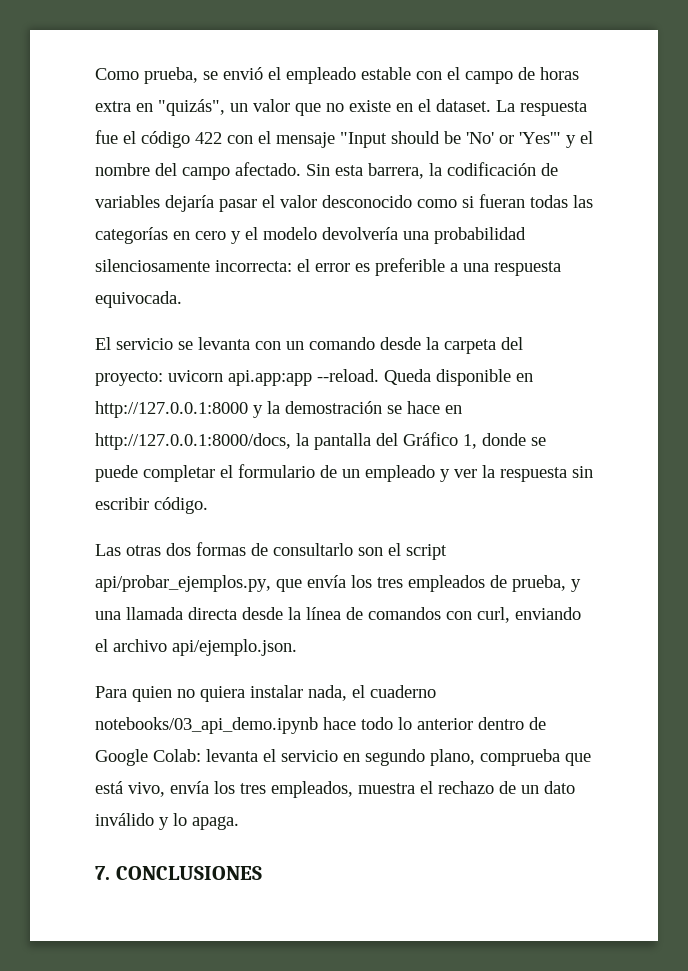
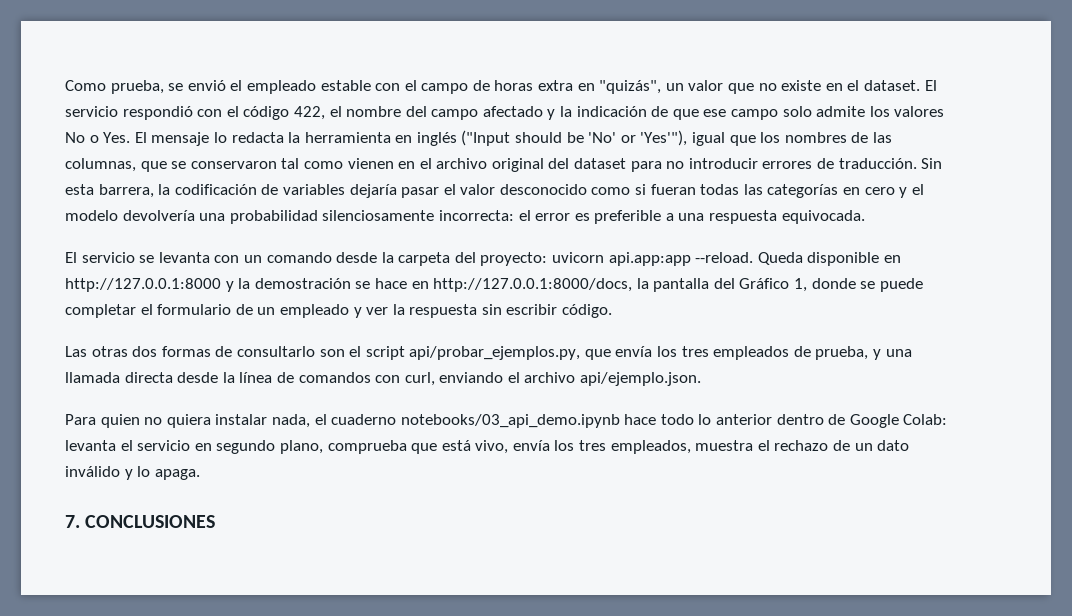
[496,100,587,116] [95,130,593,148] [95,162,301,180] La respuesta fue el código 422 con el mensaje "Input should be 'No' or 'Yes'" y el nombre del campo afectado. -> [924,80,937,91] [65,106,945,120] [65,130,892,146] [65,158,917,172] El servicio respondió con el código 422, el nombre del campo afectado y la indicación de que ese campo solo admite los valores No o Yes. El mensaje lo redacta la herramienta en inglés ("Input should be 'No' or 'Yes'"), igual que los nombres de las columnas, que se conservaron tal como vienen en el archivo original del dataset para no introducir errores de traducción.

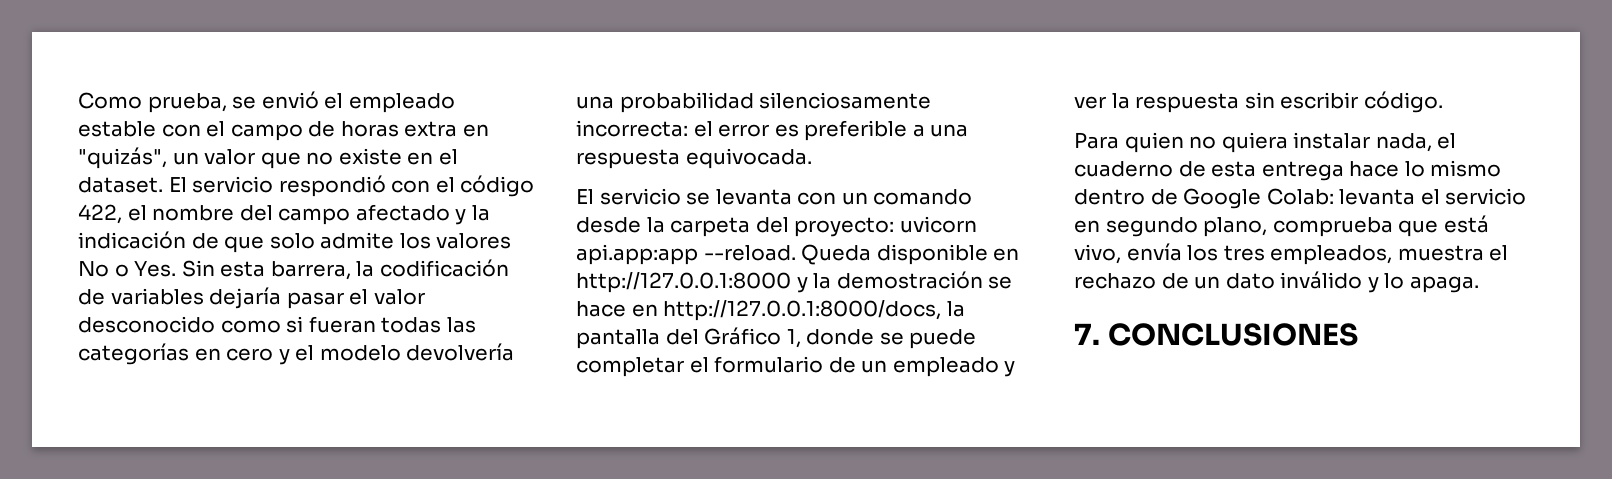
[703,109,779,120] ese campo -> (265, 244) none
[134,130,892,146] [65,158,917,172] El mensaje lo redacta la herramienta en inglés ("Input should be 'No' or 'Yes'"), igual que los nombres de las columnas, que se conservaron tal como vienen en el archivo original del dataset para no introducir errores de traducción. -> (177, 269) none
[65,346,912,360] [65,372,702,386] // Las otras dos formas de consultarlo son el script api/probar_ejemplos.py, que envía los tres empleados de prueba, y una llamada directa desde la línea de comandos con curl, enviando el archivo api/ejemplo.json. -> (1443, 102) none
[400,414,773,428] notebooks/03_api_demo.ipynb hace todo lo anterior -> [1178,160,1502,181] de esta entrega hace lo mismo

